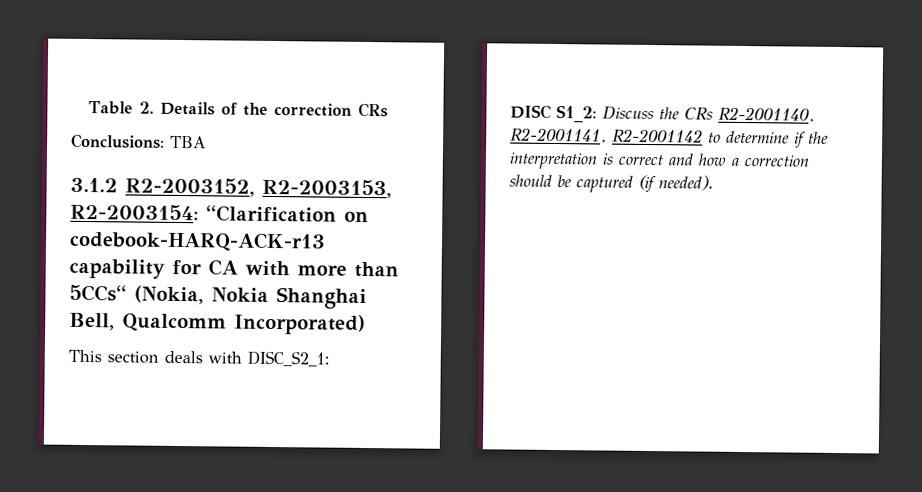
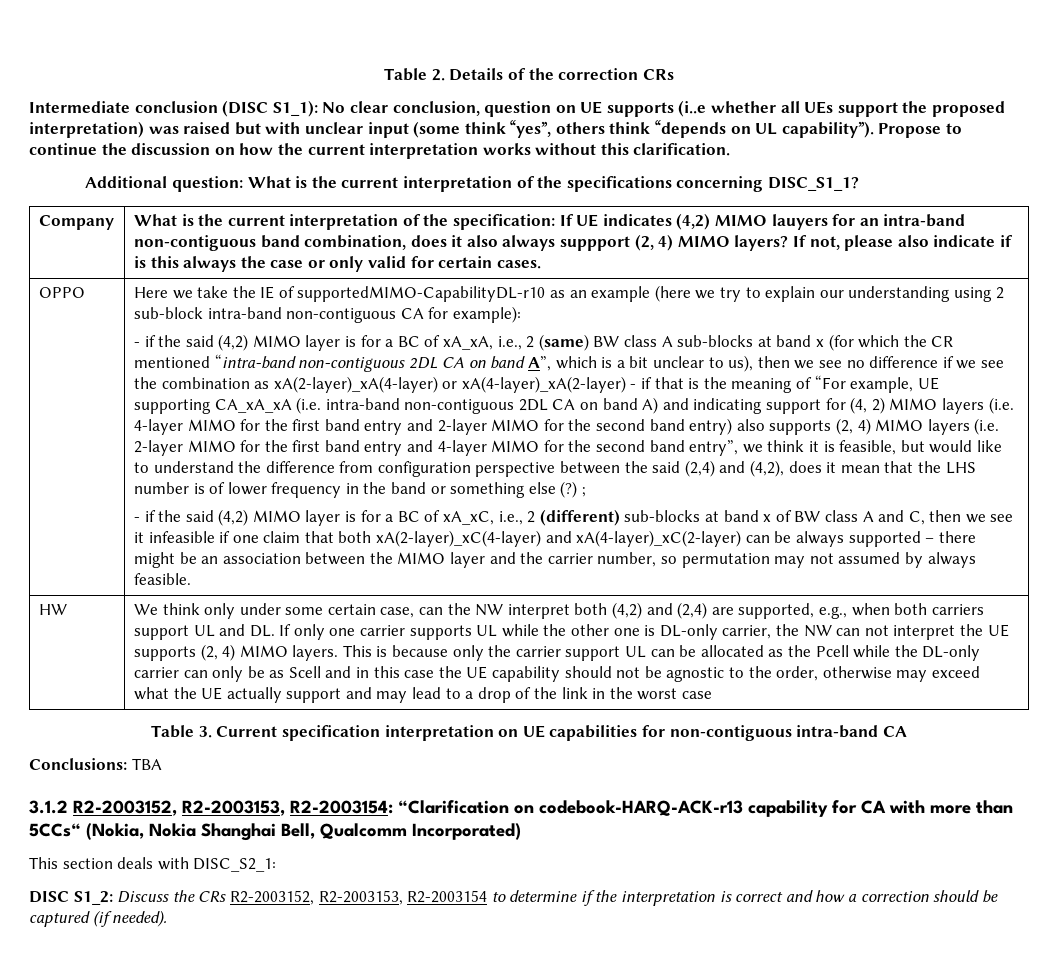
(388, 110) none -> [29,100,1006,117] [29,120,963,138] [29,143,731,159] [85,176,859,192] [38,215,114,230] [133,213,966,230] [133,234,1013,251] [133,256,541,272] [38,287,85,298] [133,285,1004,302] [133,306,521,323] [133,334,954,351] [133,354,1004,372] [133,375,939,393] [133,397,1014,414] [133,418,1000,435] [133,440,1002,456] [133,460,976,477] [133,481,587,498] [133,509,1014,526] [133,530,976,547] [133,552,976,568] [133,573,191,585] [38,604,67,615] [133,602,984,619] [133,624,1009,640] [133,644,981,661] [133,666,980,682] [133,687,712,703] [151,725,907,741] // Intermediate conclusion (DISC S1_1): No clear conclusion, question on UE supports (i..e whether all UEs support the proposed interpretation) was raised but with unclear input (some think “yes”, others think “depends on UL capability”). Propose to continue the discussion on how the current interpretation works without this clarification. // Additional question: What is the current interpretation of the specifications concerning DISC_S1_1? // Company | What is the current interpretation of the specification: If UE indicates (4,2) MIMO lauyers for an intra-band non-contiguous band combination, does it also always suppport (2, 4) MIMO layers? If not, please also indicate if is this always the case or only valid for certain cases. // OPPO | Here we take the IE of supportedMIMO-CapabilityDL-r10 as an example (here we try to explain our understanding using 2 sub-block intra-band non-contiguous CA for example): // - if the said (4,2) MIMO layer is for a BC of xA_xA, i.e., 2 (same) BW class A sub-blocks at band x (for which the CR mentioned “intra-band non-contiguous 2DL CA on band A”, which is a bit unclear to us), then we see no difference if we see the combination as xA(2-layer)_xA(4-layer) or xA(4-layer)_xA(2-layer) - if that is the meaning of “For example, UE supporting CA_xA_xA (i.e. intra-band non-contiguous 2DL CA on band A) and indicating support for (4, 2) MIMO layers (i.e. 4-layer MIMO for the first band entry and 2-layer MIMO for the second band entry) also supports (2, 4) MIMO layers (i.e. 2-layer MIMO for the first band entry and 4-layer MIMO for the second band entry”, we think it is feasible, but would like to understand the difference from configuration perspective between the said (2,4) and (4,2), does it mean that the LHS number is of lower frequency in the band or something else (?) ; // - if the said (4,2) MIMO layer is for a BC of xA_xC, i.e., 2 (different) sub-blocks at band x of BW class A and C, then we see it infeasible if one claim that both xA(2-layer)_xC(4-layer) and xA(4-layer)_xC(2-layer) can be always supported – there might be an association between the MIMO layer and the carrier number, so permutation may not assumed by always feasible. // HW | We think only under some certain case, can the NW interpret both (4,2) and (2,4) are supported, e.g., when both carriers support UL and DL. If only one carrier supports UL while the other one is DL-only carrier, the NW can not interpret the UE supports (2, 4) MIMO layers. This is because only the carrier support UL can be allocated as the Pcell while the DL-only carrier can only be as Scell and in this case the UE capability should not be agnostic to the order, otherwise may exceed what the UE actually support and may lead to a drop of the link in the worst case // Table 3. Current specification interpretation on UE capabilities for non-contiguous intra-band CA
[718,106,815,123] [510,127,703,144] R2-2001140, R2-2001141, R2-2001142 -> [229,890,488,905] R2-2003152, R2-2003153, R2-2003154

